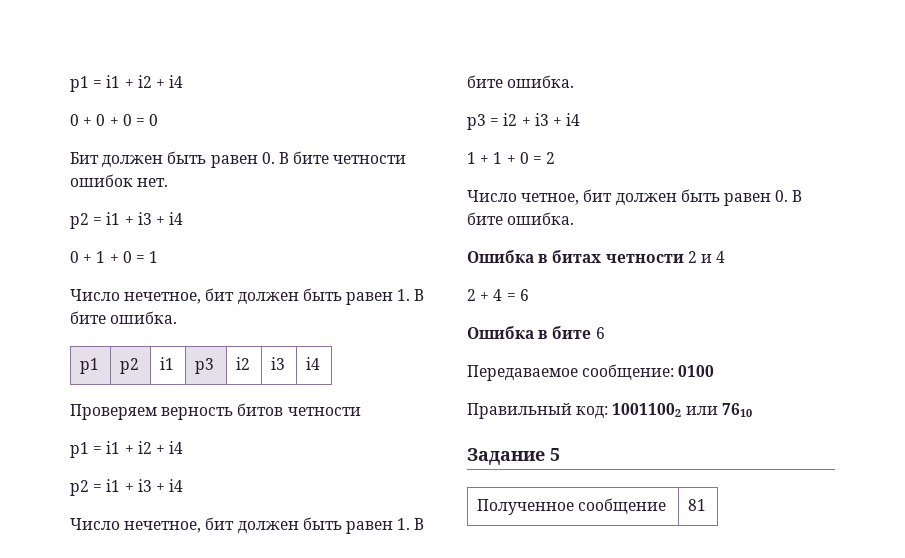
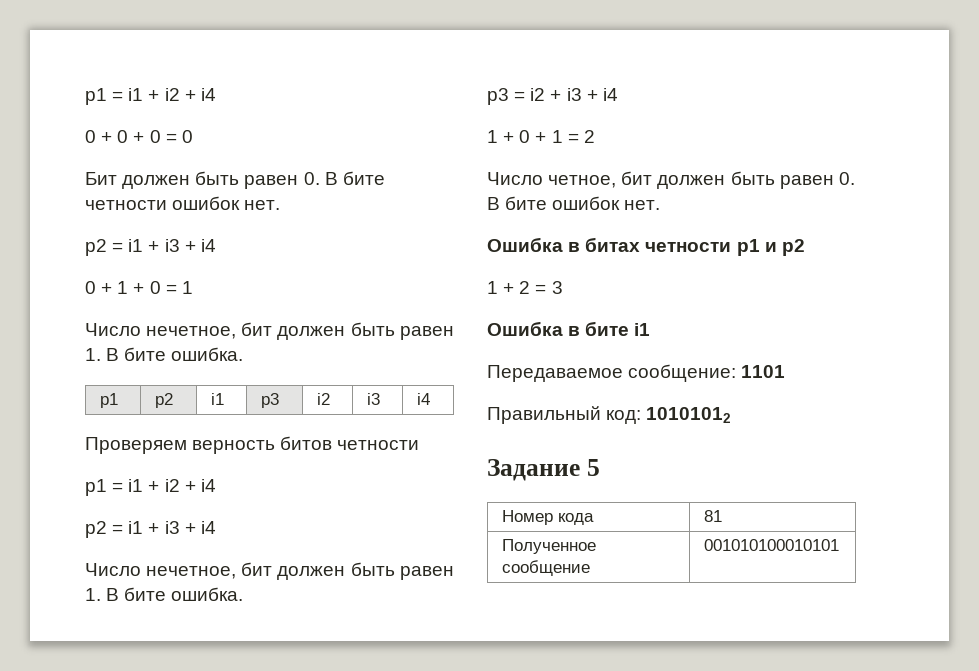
[493,152,529,164] 1 + 0 -> [519,130,563,143] 0 + 1
[507,212,575,225] ошибка. -> [552,196,661,210] ошибок нет.
[687,251,726,263] [467,289,529,301] 2 и 4 // 2 + 4 = 6 -> [736,239,805,256] [487,281,563,294] p1 и p2 // 1 + 2 = 3
[595,327,605,339] 6 -> [634,323,651,336] i1
[678,365,715,377] 0100 -> [741,365,786,378] 1101
[612,403,752,417] 10011002 или 7610 -> [646,407,732,423] 10101012
(560, 454) none -> [501,510,594,525] [703,510,722,522] // Номер кода | 81
[688,499,707,511] 81 -> [703,539,839,551] 001010100010101

